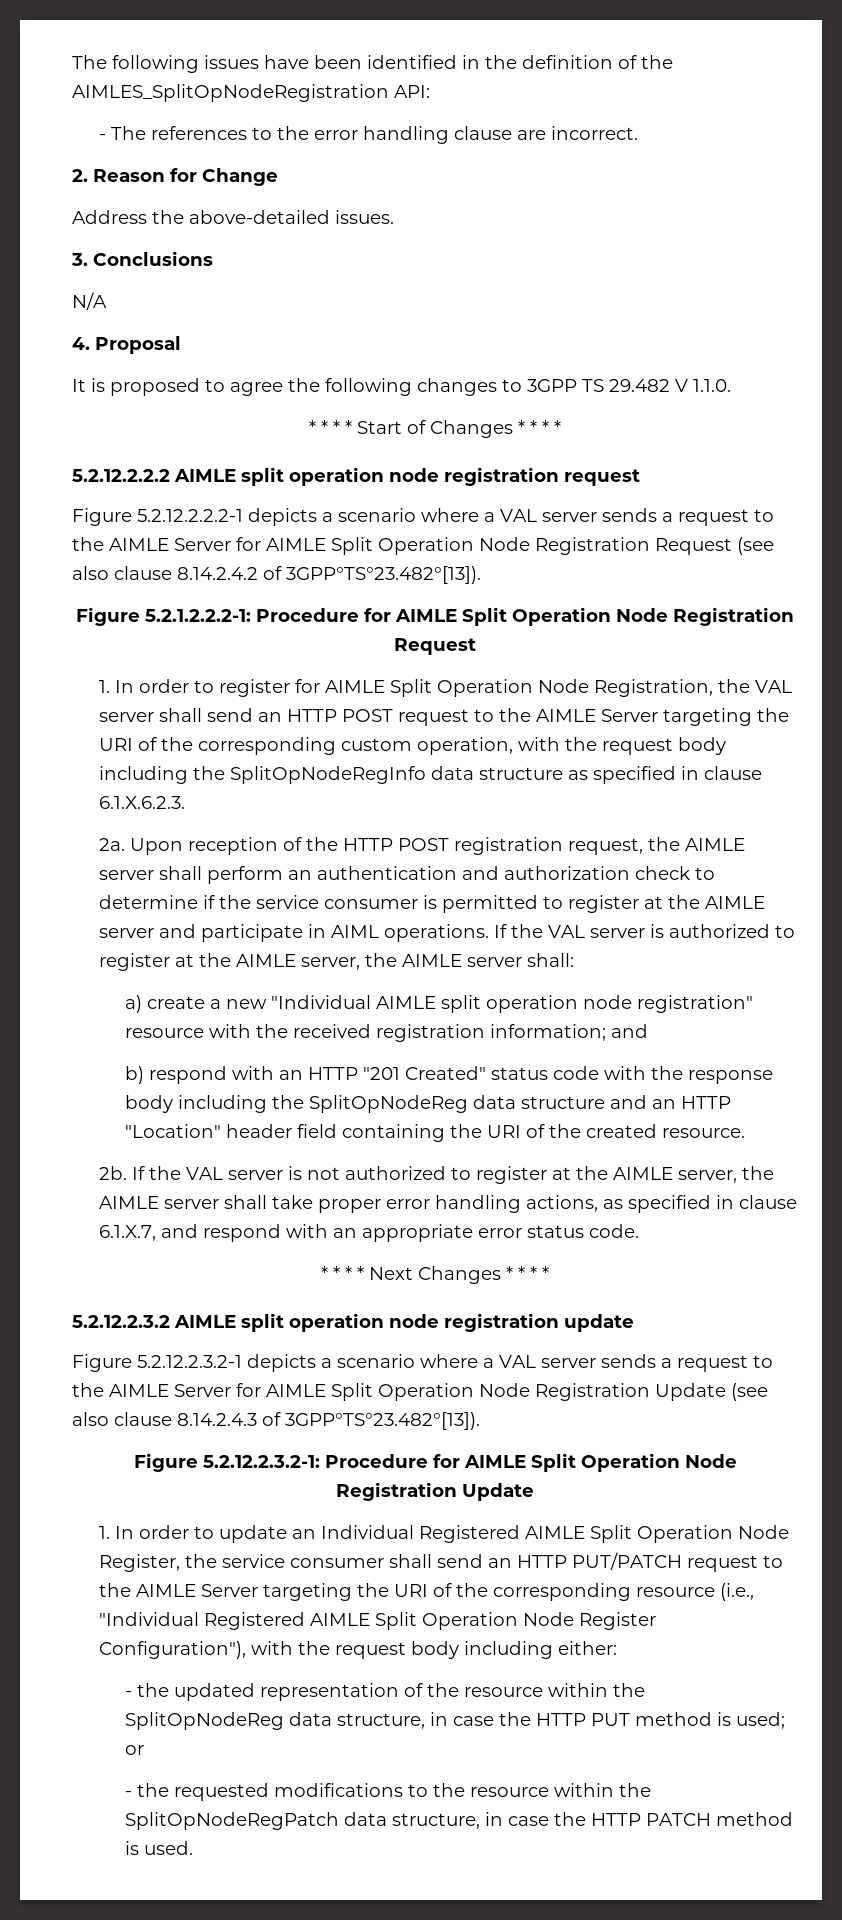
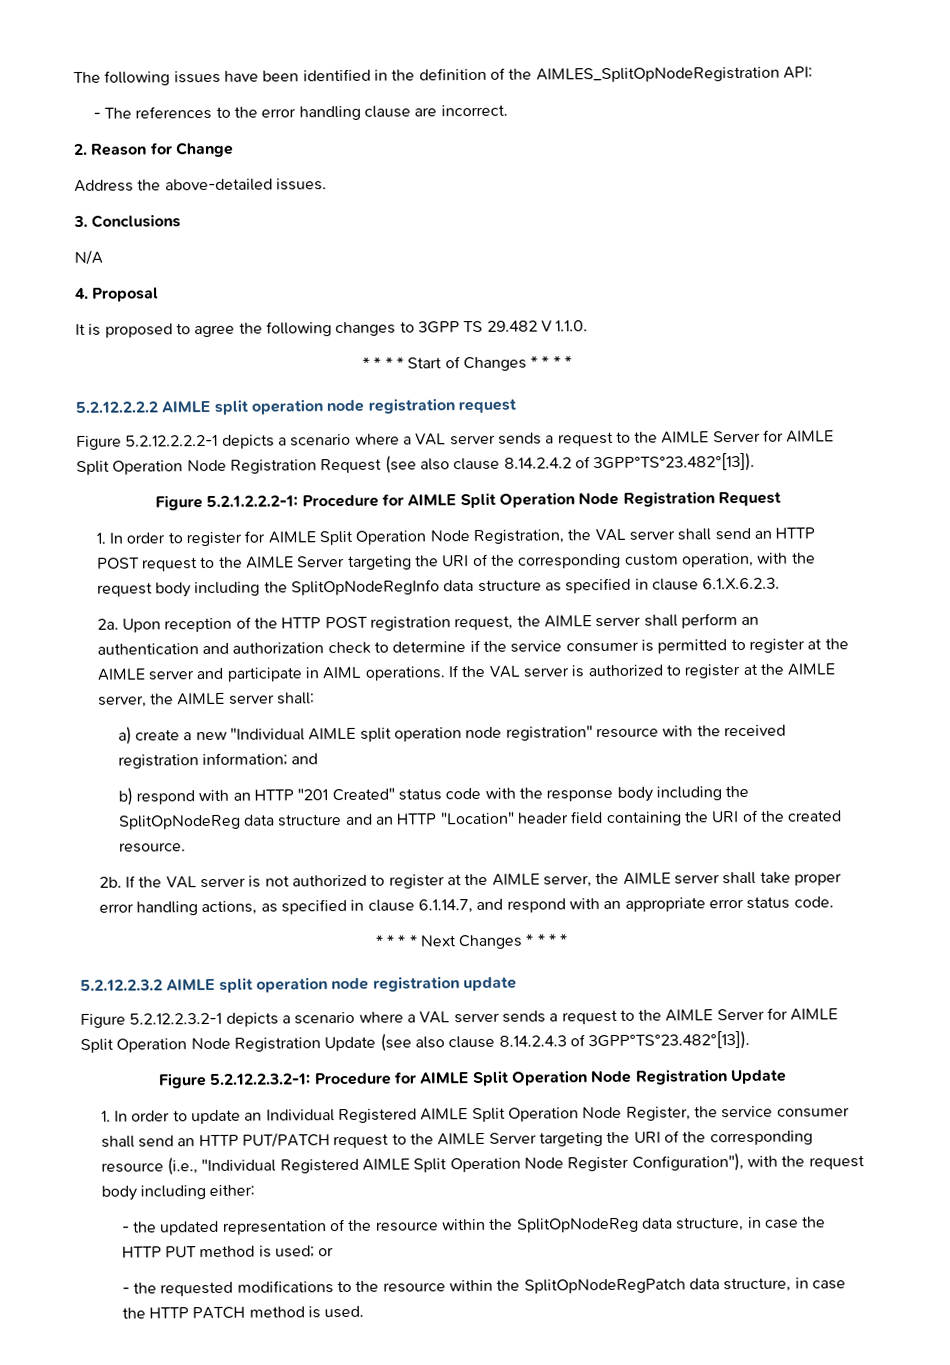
[98,1225,156,1241] 6.1.X.7, -> [418,899,474,914] 6.1.14.7,

